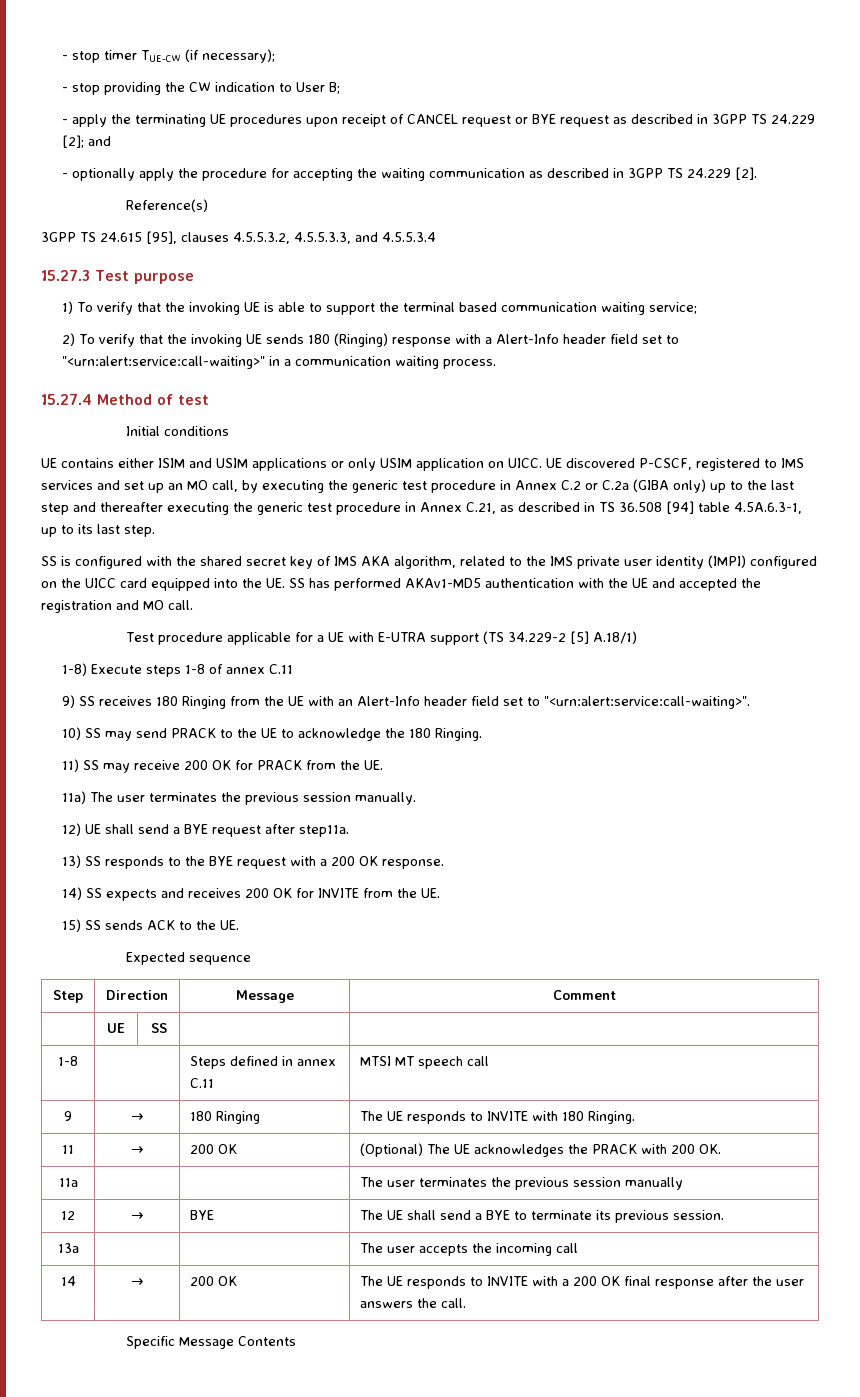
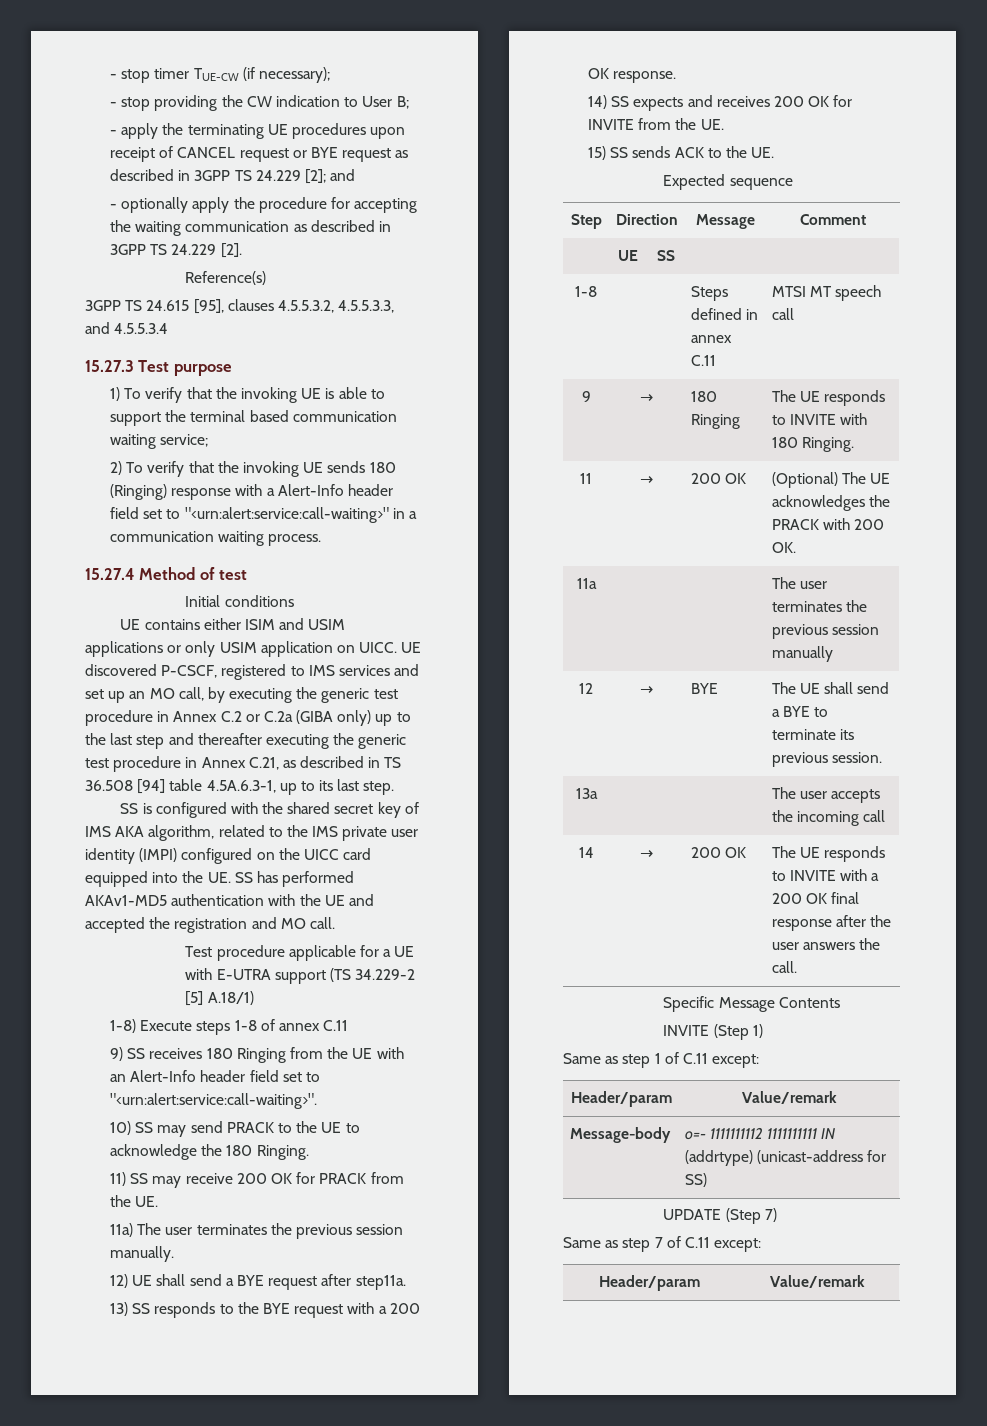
(296, 1341) none -> [663,1024,763,1040] [563,1052,760,1068] [570,1091,672,1107] [741,1091,837,1104] [569,1127,671,1143] [684,1127,836,1140] [684,1150,887,1166] [684,1173,707,1187] [663,1208,777,1224] [563,1236,762,1252] [599,1275,700,1291] [770,1275,865,1288] // INVITE (Step 1) // Same as step 1 of C.11 except: // Header/param | Value/remark // Message-body | o=- 1111111112 1111111111 IN (addrtype) (unicast-address for SS) // UPDATE (Step 7) // Same as step 7 of C.11 except: // Header/param | Value/remark

